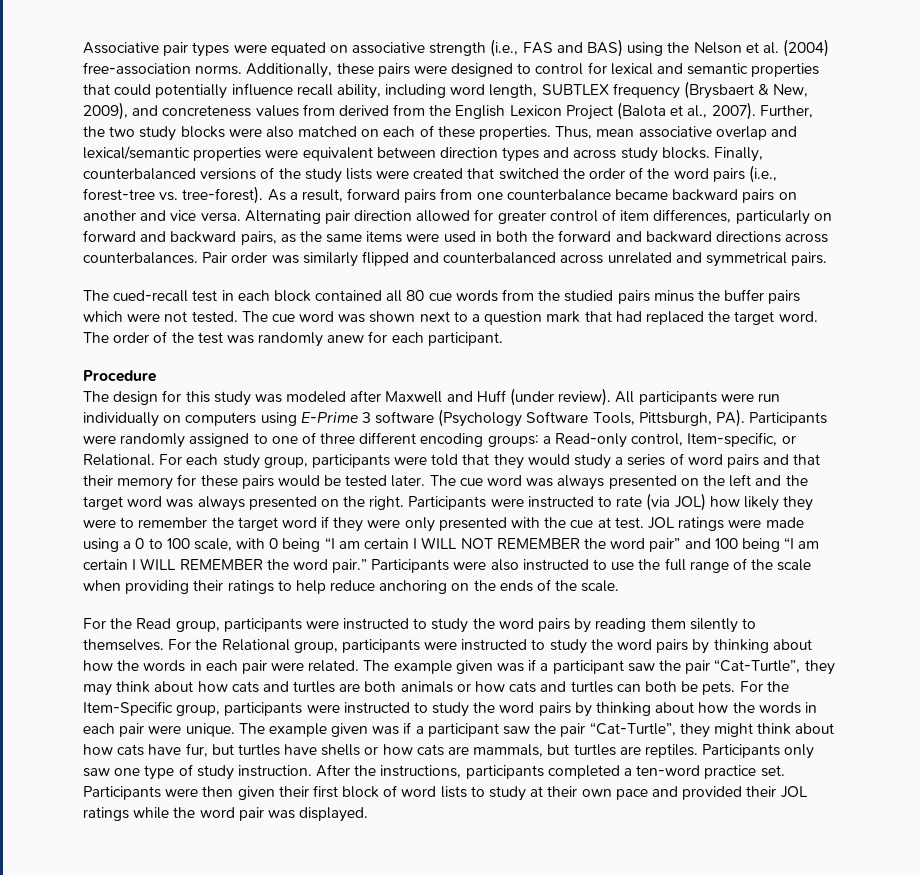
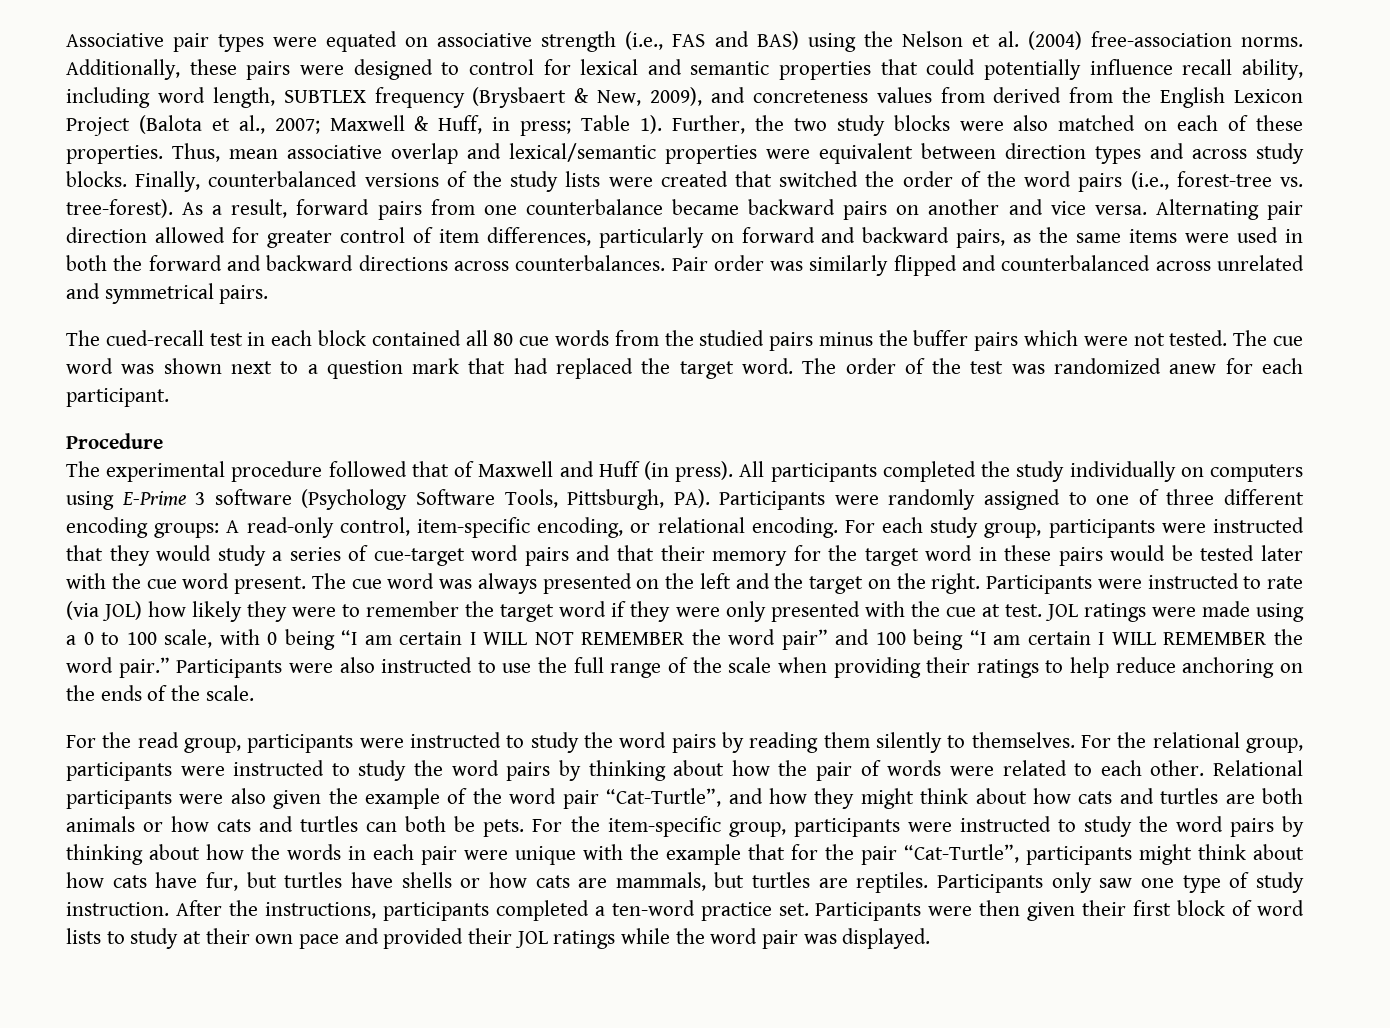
[711,102,756,120] 2007). -> [274,115,663,136] 2007; Maxwell & Huff, in press; Table 1).
[258,332,324,347] randomly -> [1054,358,1162,374] randomized
[113,388,780,406] design for this study was modeled after Maxwell and Huff (under review). All participants were run -> [106,461,1065,482] experimental procedure followed that of Maxwell and Huff (in press). All participants completed the study
[542,432,796,448] [83,454,155,466] a Read-only control, Item-specific, or Relational. -> [226,517,838,538] A read-only control, item-specific encoding, or relational encoding.
[431,454,459,466] told -> [1213,517,1304,533] instructed
(684, 459) none -> [373,548,465,566] cue-target
(197, 480) none -> [828,545,997,566] the target word in
[391,475,426,487] later. -> [1261,545,1303,561] [66,573,306,594] later with the cue word present.
[127,496,317,511] word was always presented -> (863, 585) none
[136,618,172,629] Read -> [137,732,179,748] read
[221,639,290,651] Relational -> [1152,732,1240,748] relational
[143,659,835,675] [83,684,112,696] words in each pair were related. The example given was if a participant saw the pair “Cat-Turtle”, they may -> [816,760,1304,781] [66,788,914,809] pair of words were related to each other. Relational participants were also given the example of the word pair “Cat-Turtle”, and how they might
[83,701,173,716] Item-Specific -> [607,816,721,837] item-specific
[185,722,710,738] unique. The example given was if a participant saw the pair “Cat-Turtle”, they -> [515,844,1132,865] unique with the example that for the pair “Cat-Turtle”, participants

